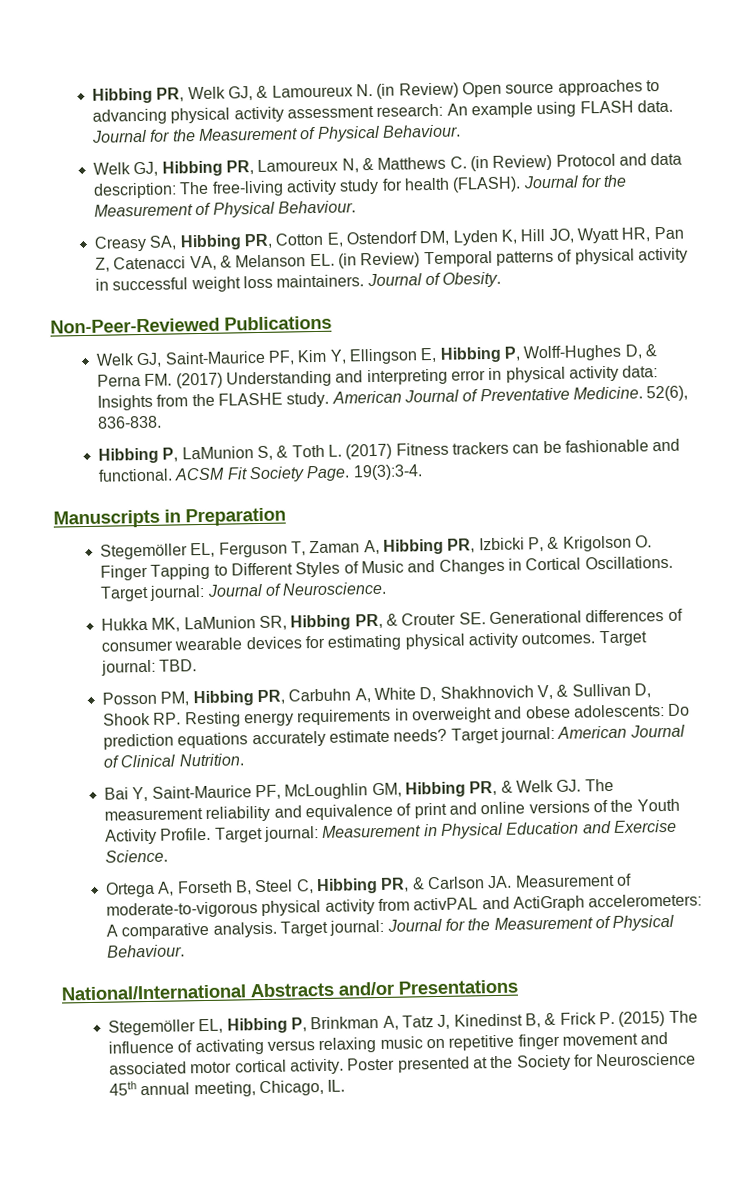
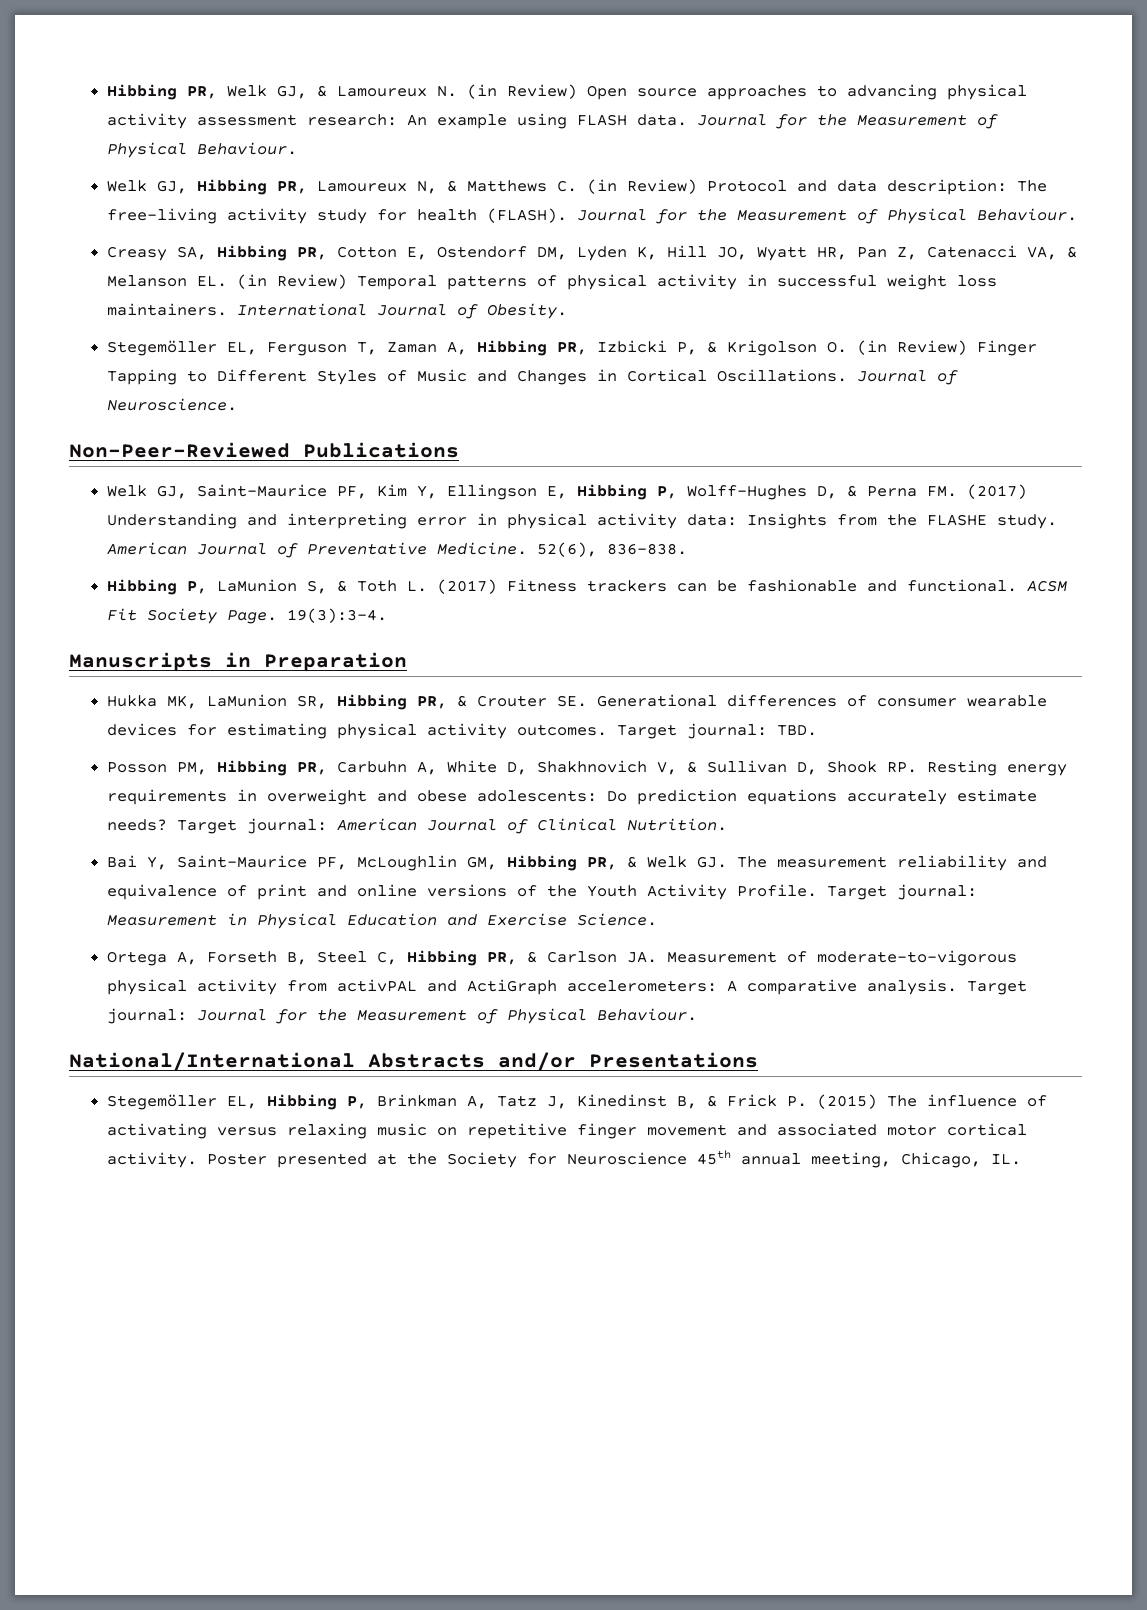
(365, 281) none -> [237,303,368,316] International
(502, 279) none -> [107,340,1038,356] [107,369,959,385] [107,398,238,411] // Stegemöller EL, Ferguson T, Zaman A, Hibbing PR, Izbicki P, & Krigolson O. (in Review) Finger Tapping to Different Styles of Music and Changes in Cortical Oscillations. Journal of Neuroscience.
[100,535,652,560] [100,555,673,581] [100,581,388,602] // Stegemöller EL, Ferguson T, Zaman A, Hibbing PR, Izbicki P, & Krigolson O. Finger Tapping to Different Styles of Music and Changes in Cortical Oscillations. Target journal: Journal of Neuroscience. -> (407, 662) none

